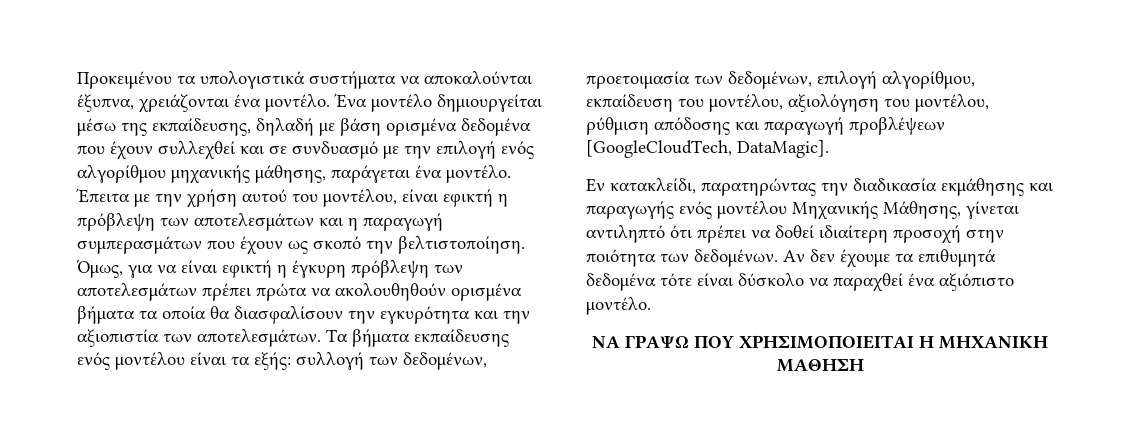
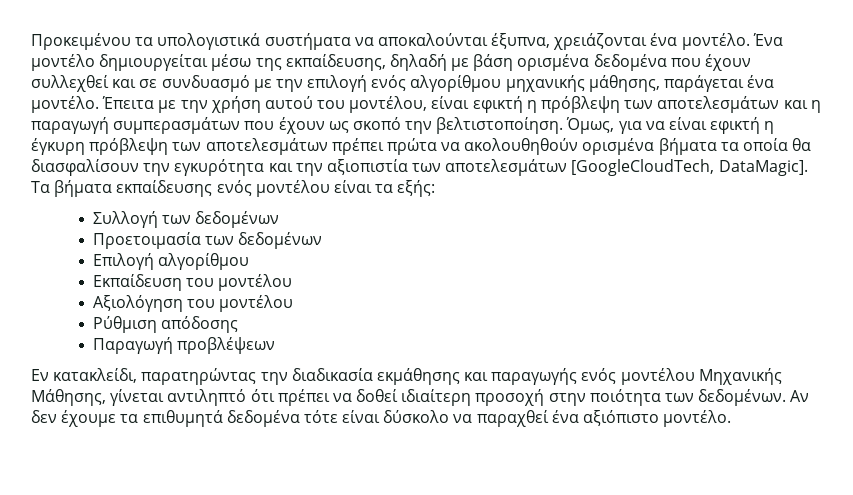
[197,329,321,347] αποτελεσμάτων. -> [445,159,808,176] αποτελεσμάτων [GoogleCloudTech, DataMagic].
[296,352,487,370] [586,71,975,89] [586,94,989,112] [586,117,649,135] συλλογή των δεδομένων, προετοιμασία των δεδομένων, επιλογή αλγορίθμου, εκπαίδευση του μοντέλου, αξιολόγηση του μοντέλου, ρύθμιση -> [92,211,280,228] [92,232,323,249] [92,253,249,270] [92,274,293,291] [92,295,294,312] [92,316,157,333] // Συλλογή των δεδομένων // Προετοιμασία των δεδομένων // Επιλογή αλγορίθμου // Εκπαίδευση του μοντέλου // Αξιολόγηση του μοντέλου // Ρύθμιση
[735,117,844,135] και παραγωγή -> [92,337,173,354] // Παραγωγή
[586,140,829,158] [GoogleCloudTech, DataMagic]. -> (275, 345) none
[592,335,1048,349] [776,358,864,372] // ΝΑ ΓΡΑΨΩ ΠΟΥ ΧΡΗΣΙΜΟΠΟΙΕΙΤΑΙ Η ΜΗΧΑΝΙΚΗ ΜΑΘΗΣΗ -> (732, 418) none

